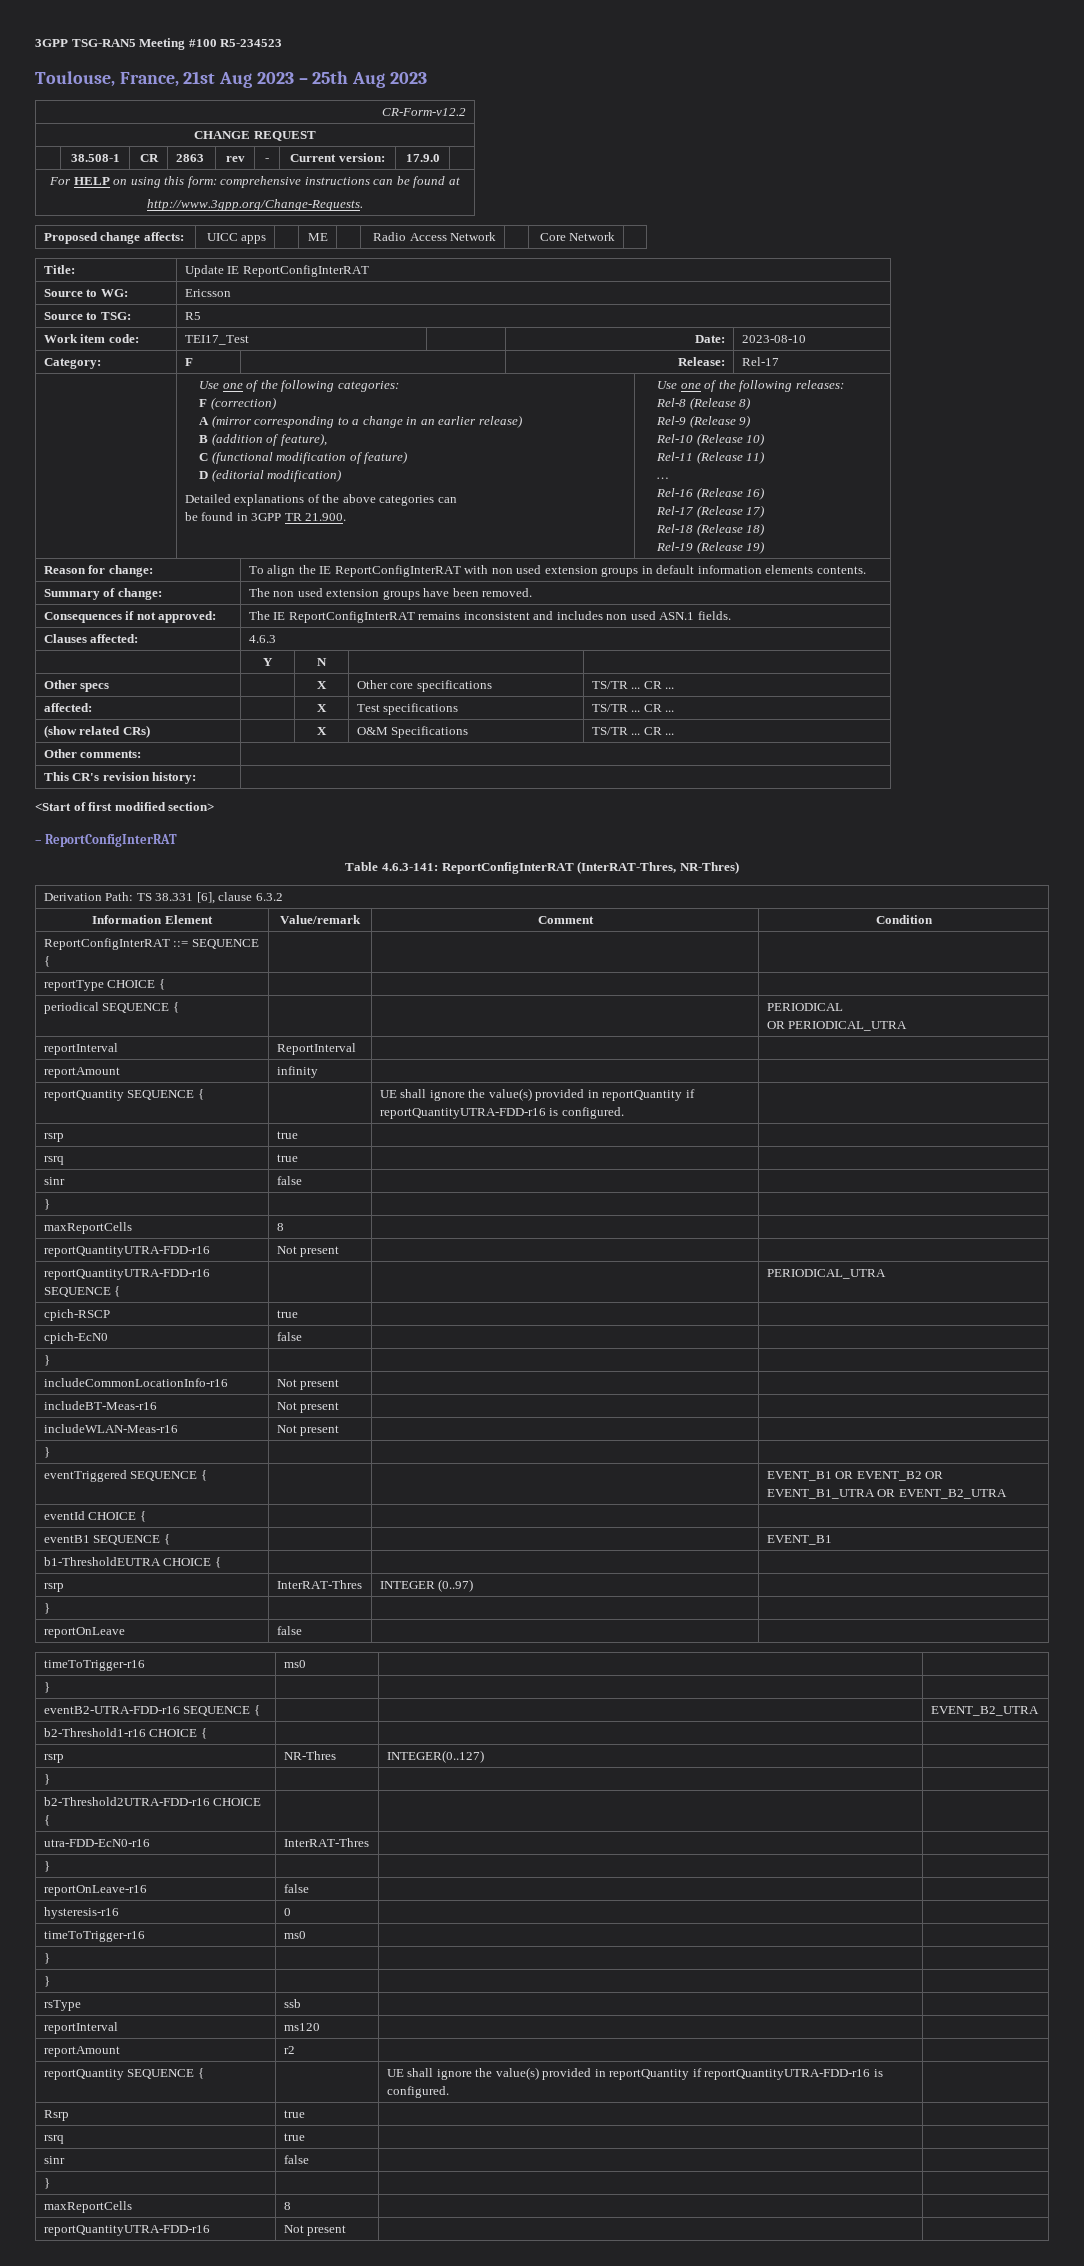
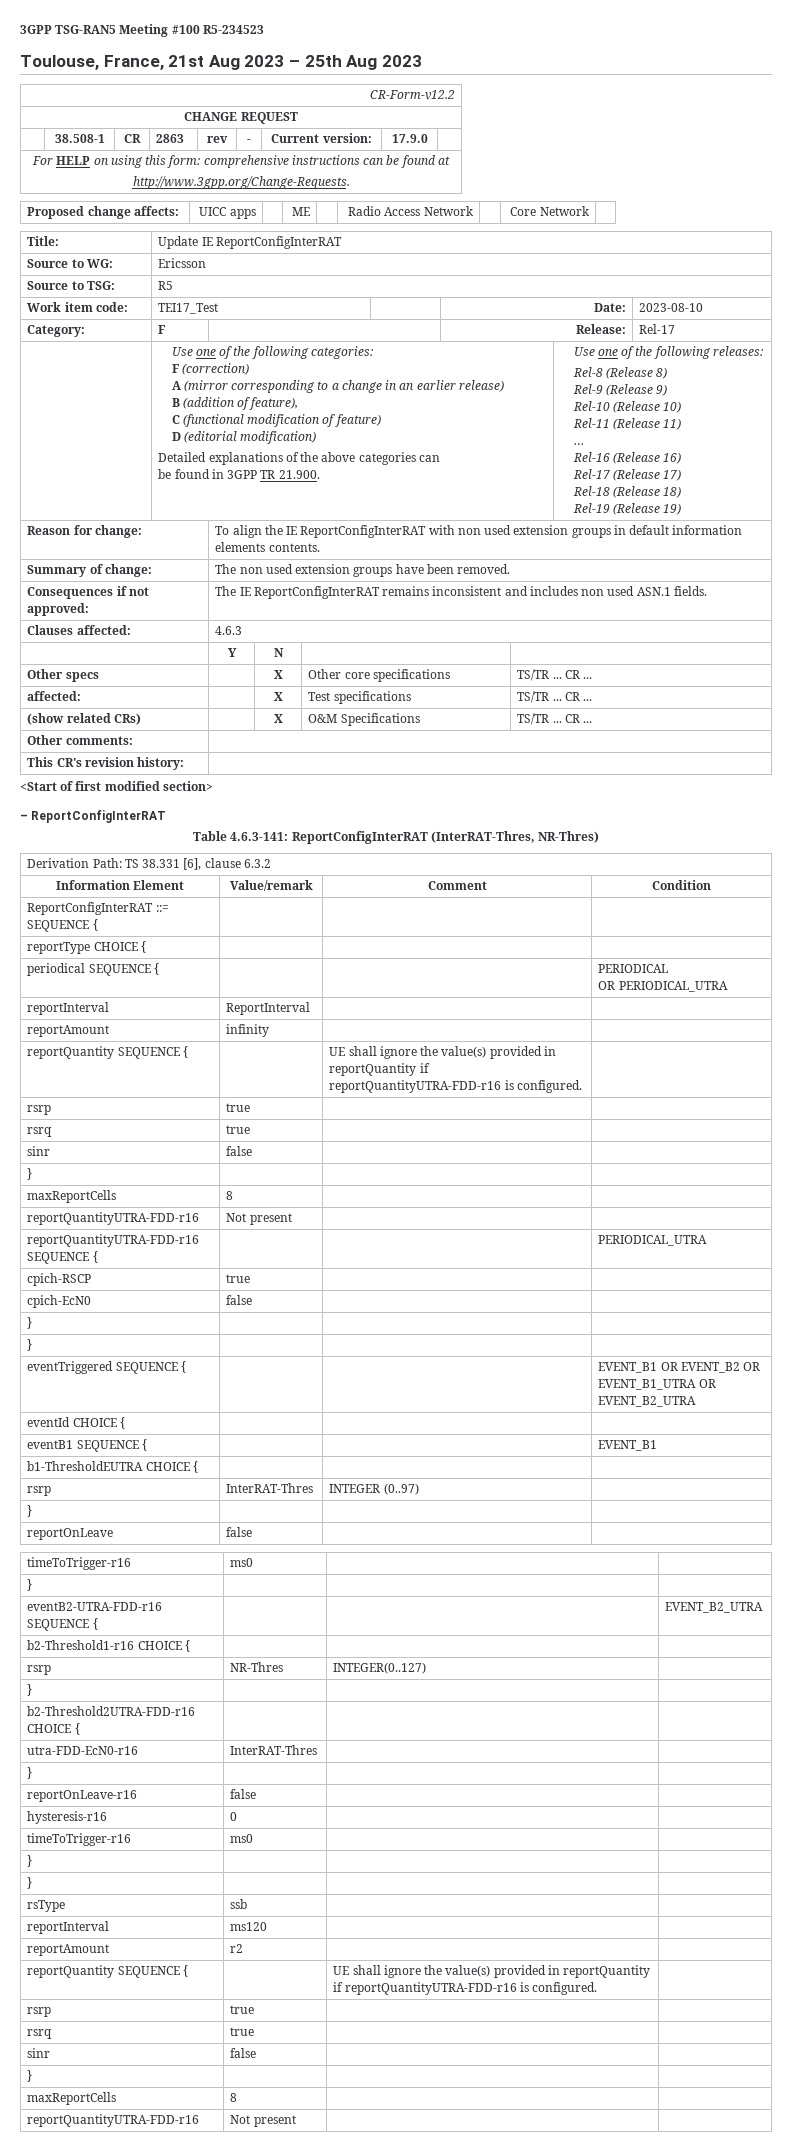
[43,1378,228,1387] [276,1379,340,1390] [43,1401,157,1410] [276,1402,340,1413] [43,1424,178,1433] [276,1425,340,1436] // includeCommonLocationInfo-r16 | Not present | | // includeBT-Meas-r16 | Not present | | // includeWLAN-Meas-r16 | Not present | | -> (33, 1323) none
[43,2110,69,2121] Rsrp -> [27,2007,52,2017] rsrp

